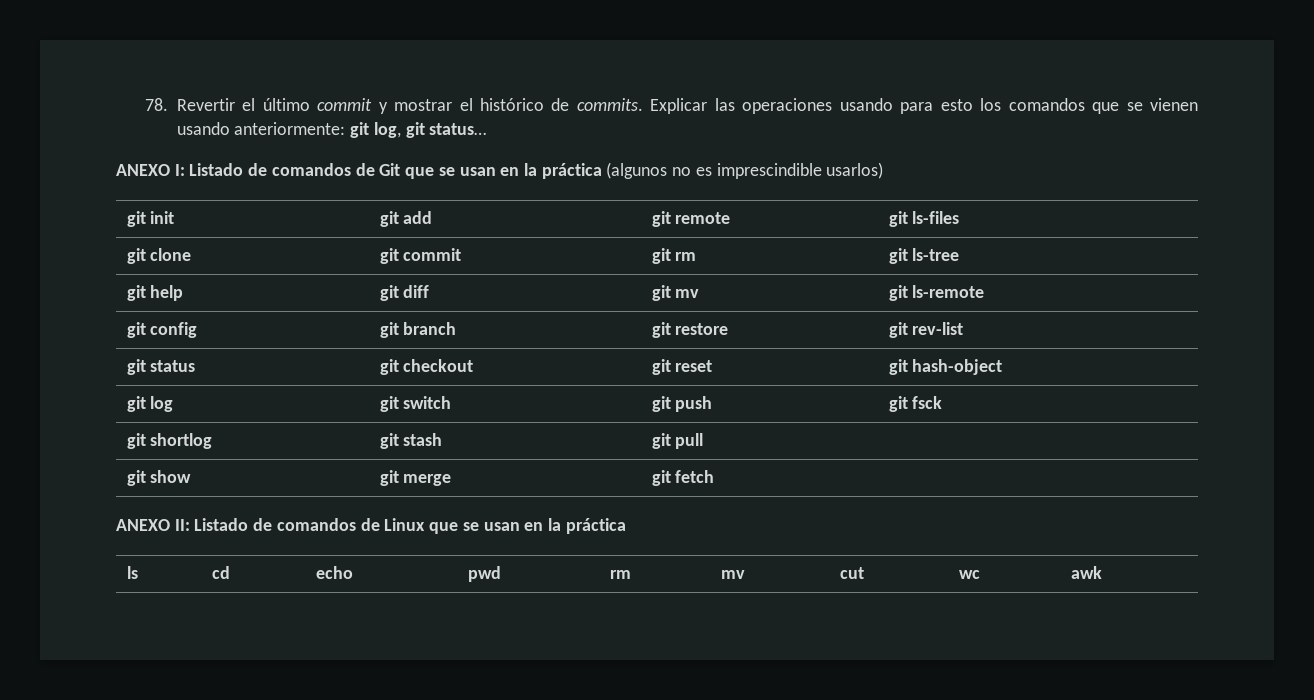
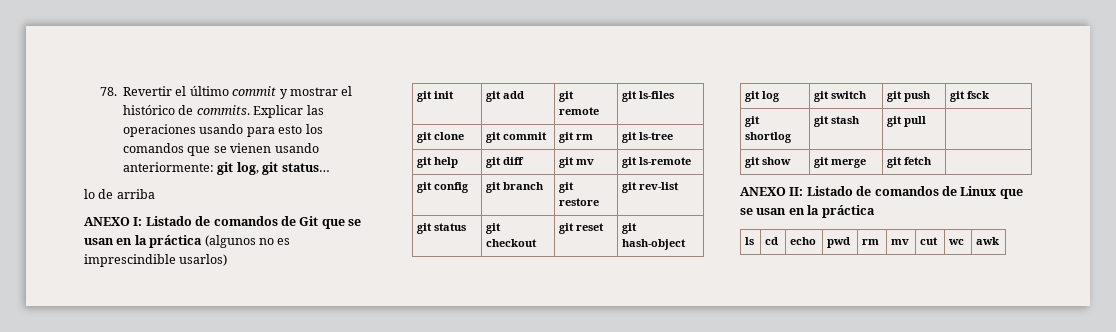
(487, 129) none -> [84,189,155,199] // lo de arriba

